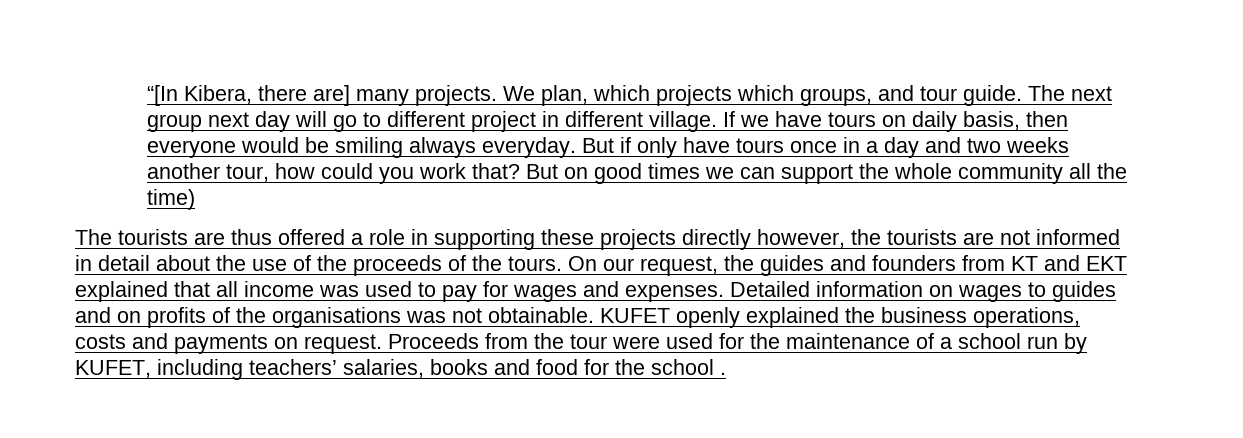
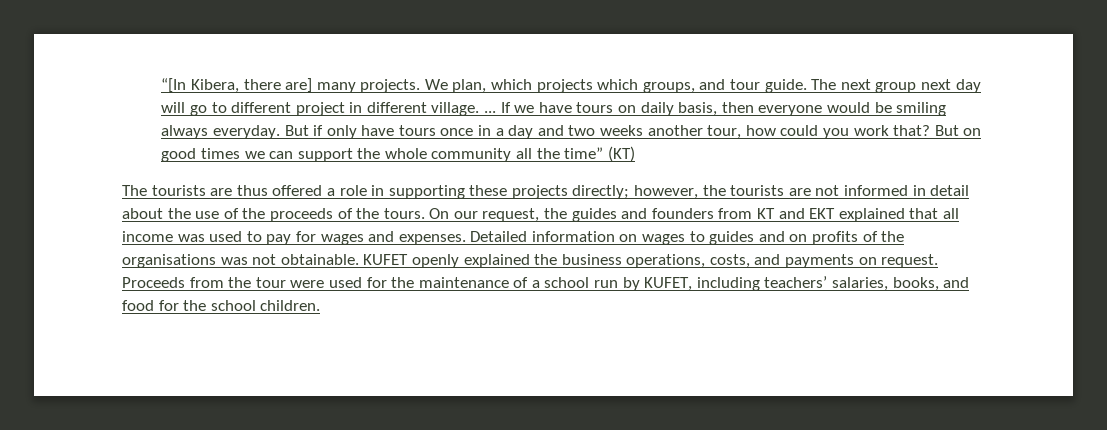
(718, 121) none -> [484,111,497,113] ...
[147,189,196,210] time) -> [564,146,635,162] time” (KT)
[682,229,751,250] directly -> [572,185,630,199] directly;
[75,334,126,349] costs -> [709,254,750,268] costs,
[430,359,488,375] books -> [892,277,939,291] books,
[720,372,726,375] . -> [260,300,321,311] children.

